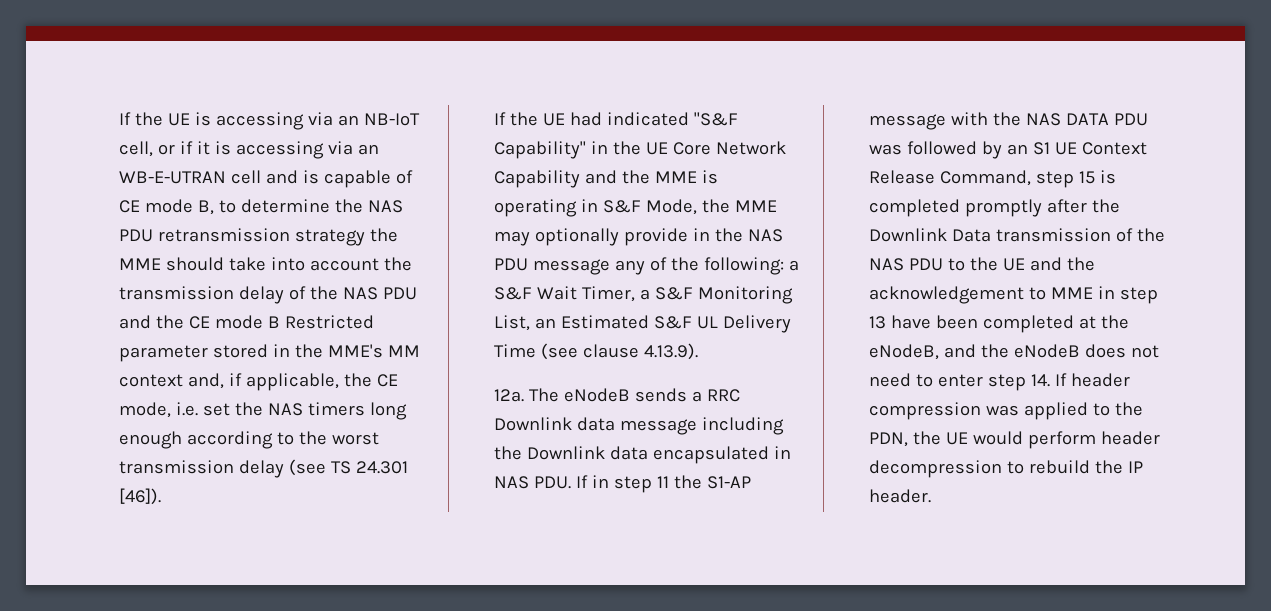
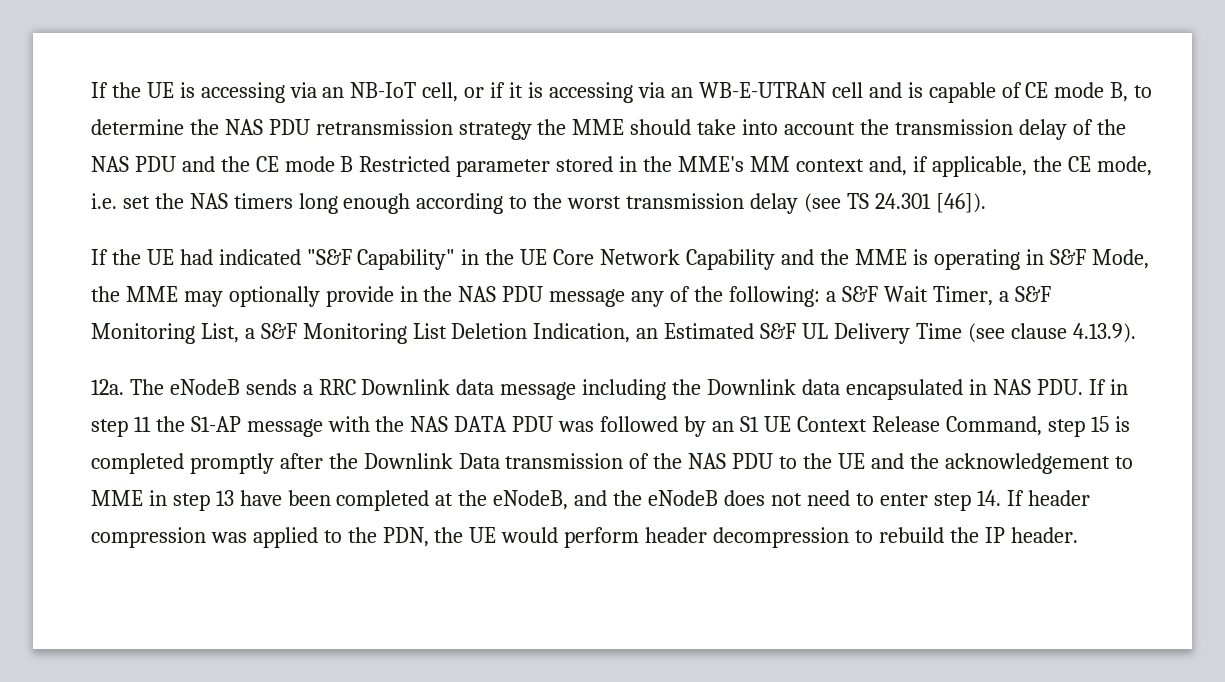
(530, 323) none -> [244,323,631,344] a S&F Monitoring List Deletion Indication,

